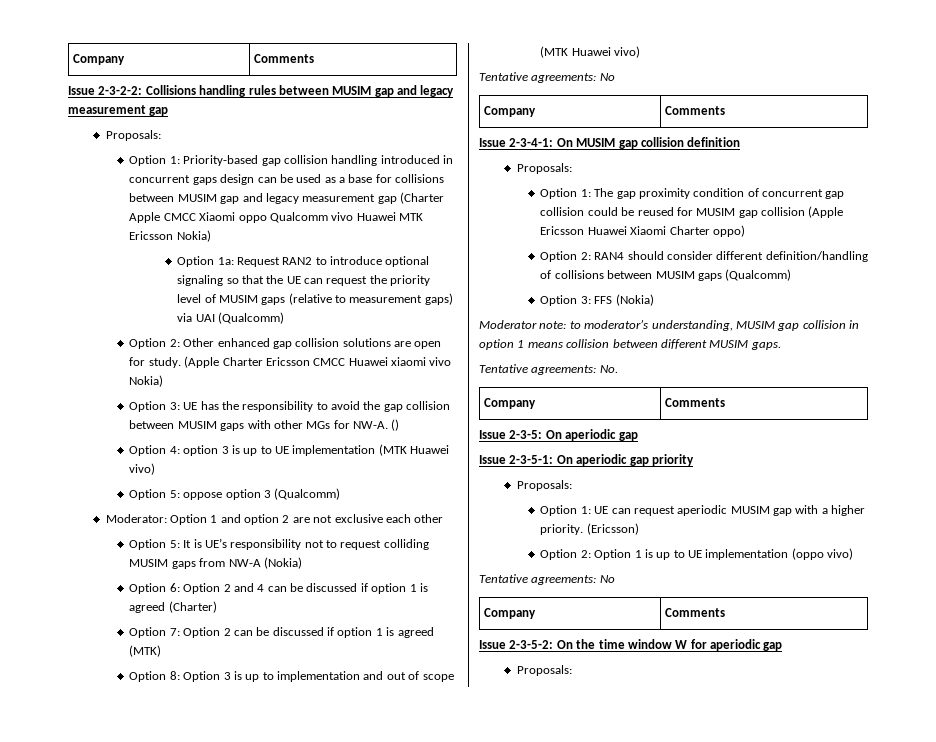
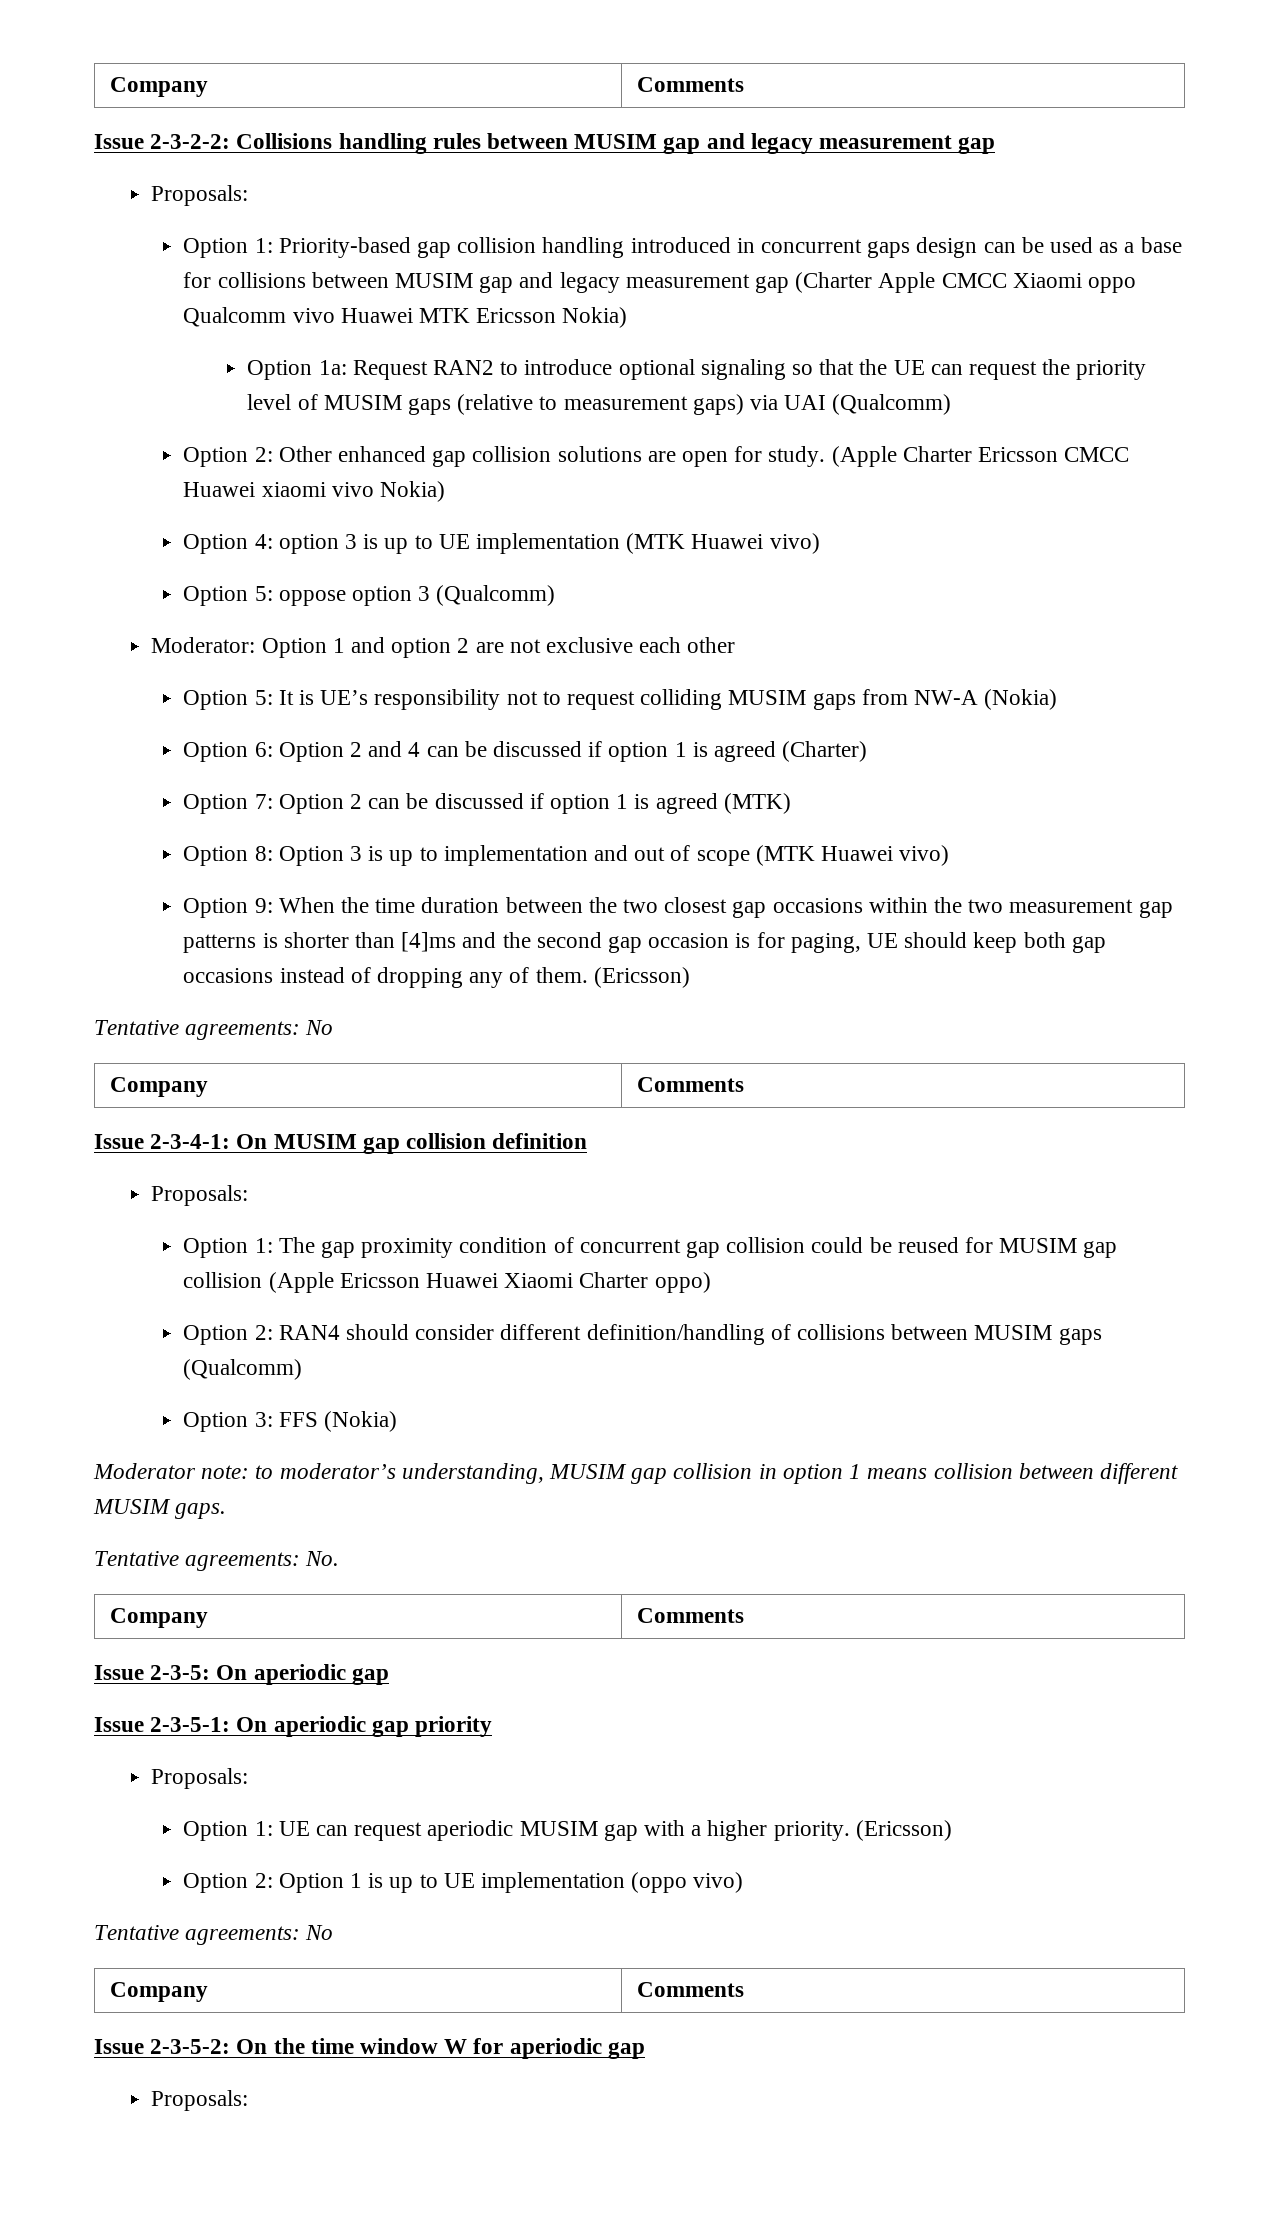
[129,401,451,412] [129,419,400,431] // Option 3: UE has the responsibility to avoid the gap collision between MUSIM gaps with other MGs for NW-A. () -> (445, 491) none
(641, 52) none -> [183,897,1173,918] [183,932,1106,953] [183,967,690,988] // Option 9: When the time duration between the two closest gap occasions within the two measurement gap patterns is shorter than [4]ms and the second gap occasion is for paging, UE should keep both gap occasions instead of dropping any of them. (Ericsson)

